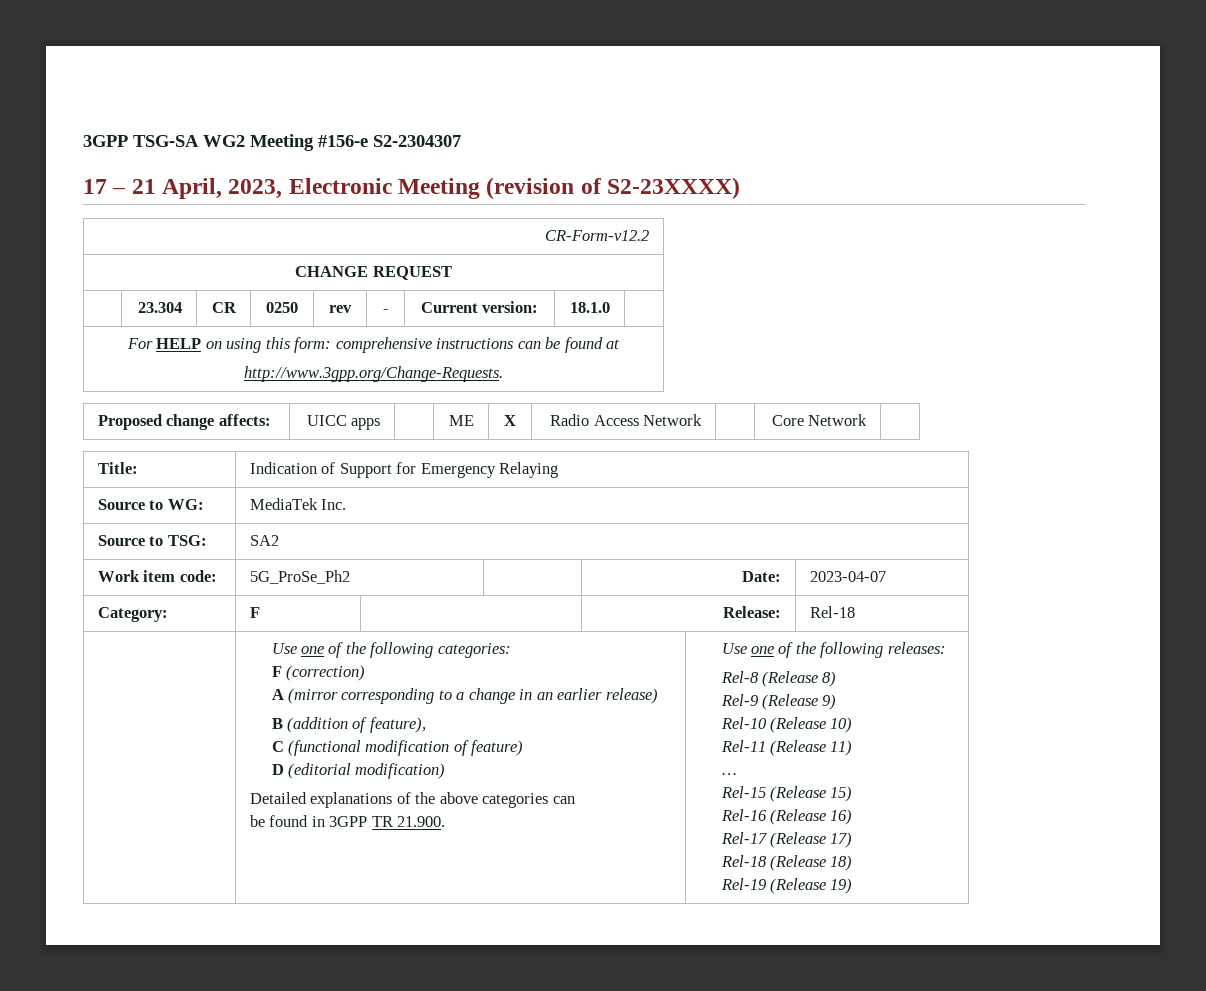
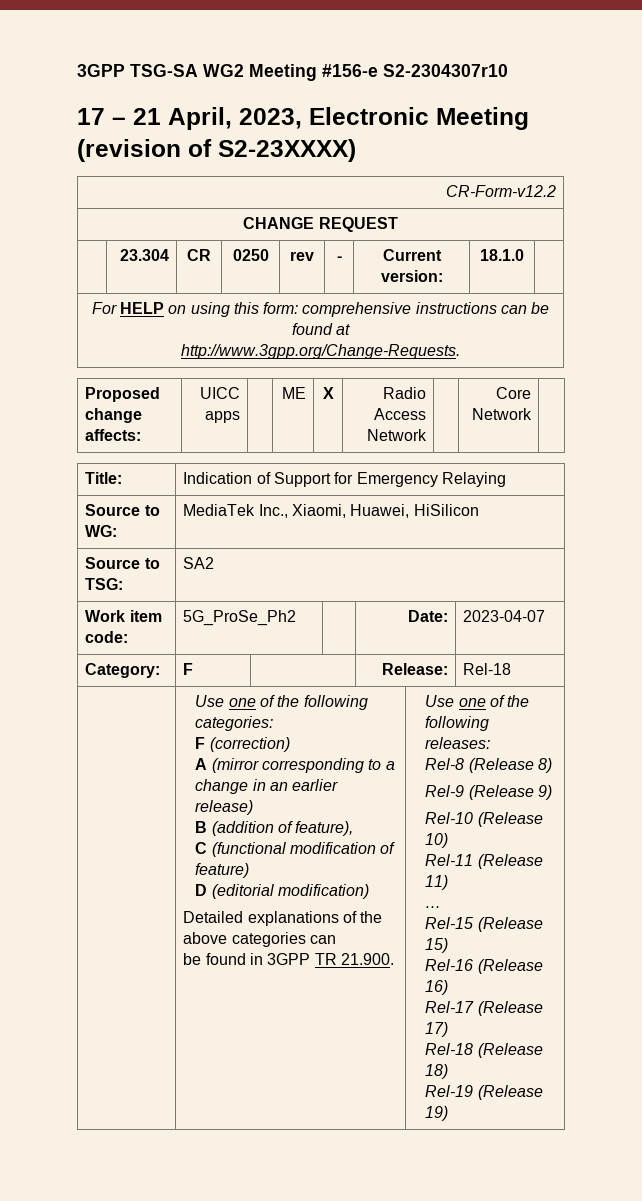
[373,135,461,147] S2-2304307 -> [383,64,508,77] S2-2304307r10
[321,499,347,510] Inc. -> [258,504,479,518] Inc., Xiaomi, Huawei, HiSilicon

